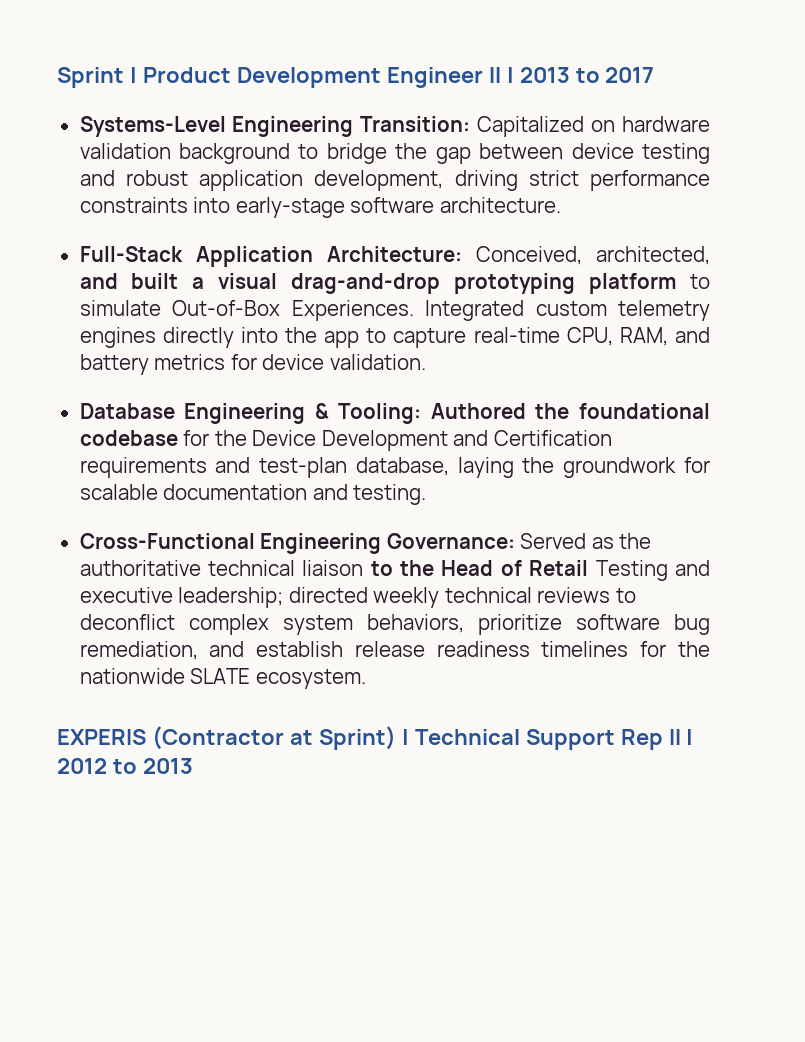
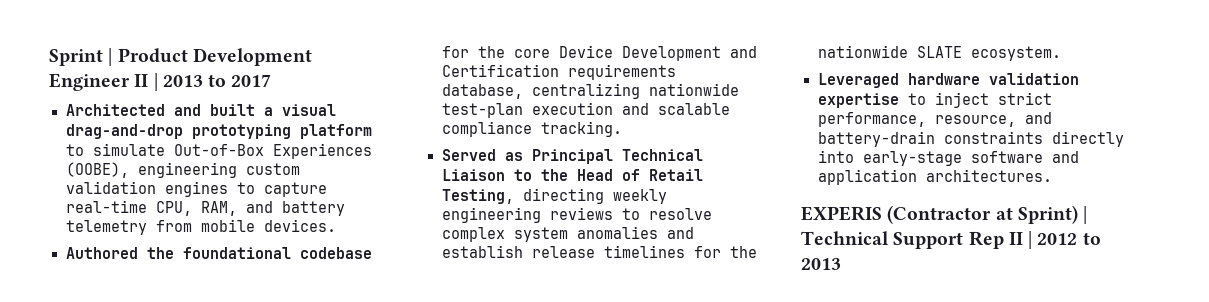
[79,116,711,137] [79,143,711,164] [79,170,710,191] [79,197,561,218] [79,246,711,267] Systems-Level Engineering Transition: Capitalized on hardware validation background to bridge the gap between device testing and robust application development, driving strict performance constraints into early-stage software architecture. // Full-Stack Application Architecture: Conceived, architected, -> [65,104,165,116] Architected
[291,300,710,321] [79,327,360,348] Experiences. Integrated custom telemetry engines directly into the app -> [272,143,372,159] [65,162,300,178] [65,181,228,197] Experiences (OOBE), engineering custom validation engines
[154,354,426,370] [79,403,422,424] metrics for device validation. // Database Engineering & Tooling: -> [65,219,336,235] telemetry from mobile devices. //
(247, 438) none -> [513,49,550,58] core
[215,457,710,478] [79,484,427,505] [79,533,652,554] [79,560,364,576] and test-plan database, laying the groundwork for scalable documentation and testing. // Cross-Functional Engineering Governance: Served as the authoritative technical liaison -> [441,83,739,99] [441,102,730,118] [441,121,622,137] [441,149,703,164] [441,169,505,181] database, centralizing nationwide test-plan execution and scalable compliance tracking. // Served as Principal Technical Liaison
[595,560,710,581] [79,587,532,608] Testing and executive leadership; directed weekly technical -> [441,188,667,204] [441,207,541,223] Testing, directing weekly engineering
[79,614,175,630] deconflict -> [648,208,712,220] resolve
[366,614,710,635] [79,641,198,660] behaviors, prioritize software bug remediation, -> [576,226,658,239] anomalies
[436,641,530,657] readiness -> (595, 252) none
(366, 679) none -> [817,73,1079,88] [817,92,1052,108] [817,112,1052,127] [817,131,1124,147] [817,150,1079,166] [817,169,1052,185] // Leveraged hardware validation expertise to inject strict performance, resource, and battery-drain constraints directly into early-stage software and application architectures.

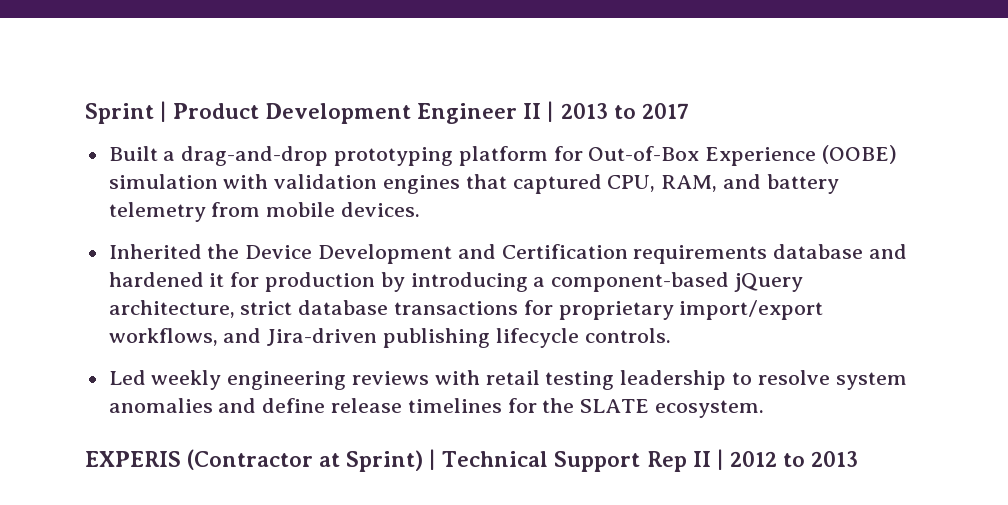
[65,104,336,116] [65,124,372,139] [65,143,372,159] [65,162,300,178] [65,181,327,197] [65,200,147,213] Architected and built a visual drag-and-drop prototyping platform to simulate Out-of-Box Experiences (OOBE), engineering custom validation engines to capture real-time -> [108,145,898,166] [108,174,602,194] Built a drag-and-drop prototyping platform for Out-of-Box Experience (OOBE) simulation with validation engines that captured
[65,247,372,259] [441,46,550,58] Authored the foundational codebase for the core -> [108,244,240,259] Inherited the
[441,83,739,99] [441,102,730,118] [441,121,622,137] [441,149,703,164] [441,169,703,181] [441,188,667,204] [441,207,613,223] database, centralizing nationwide test-plan execution and scalable compliance tracking. // Served as Principal Technical Liaison to the Head of Retail Testing, directing weekly engineering reviews -> [773,244,908,259] [108,272,804,292] [108,300,824,320] [108,328,671,348] [108,370,727,390] database and hardened it for production by introducing a component-based jQuery architecture, strict database transactions for proprietary import/export workflows, and Jira-driven publishing lifecycle controls. // Led weekly engineering reviews with retail testing leadership
[441,227,505,242] complex -> (830, 377) none
[441,245,523,258] establish -> [262,398,326,413] define
[817,45,908,58] nationwide -> (575, 405) none
[817,73,1079,88] [817,92,1052,108] [817,112,1052,127] [817,131,1124,147] [817,150,1079,166] [817,169,1052,185] // Leveraged hardware validation expertise to inject strict performance, resource, and battery-drain constraints directly into early-stage software and application architectures. -> (765, 409) none

